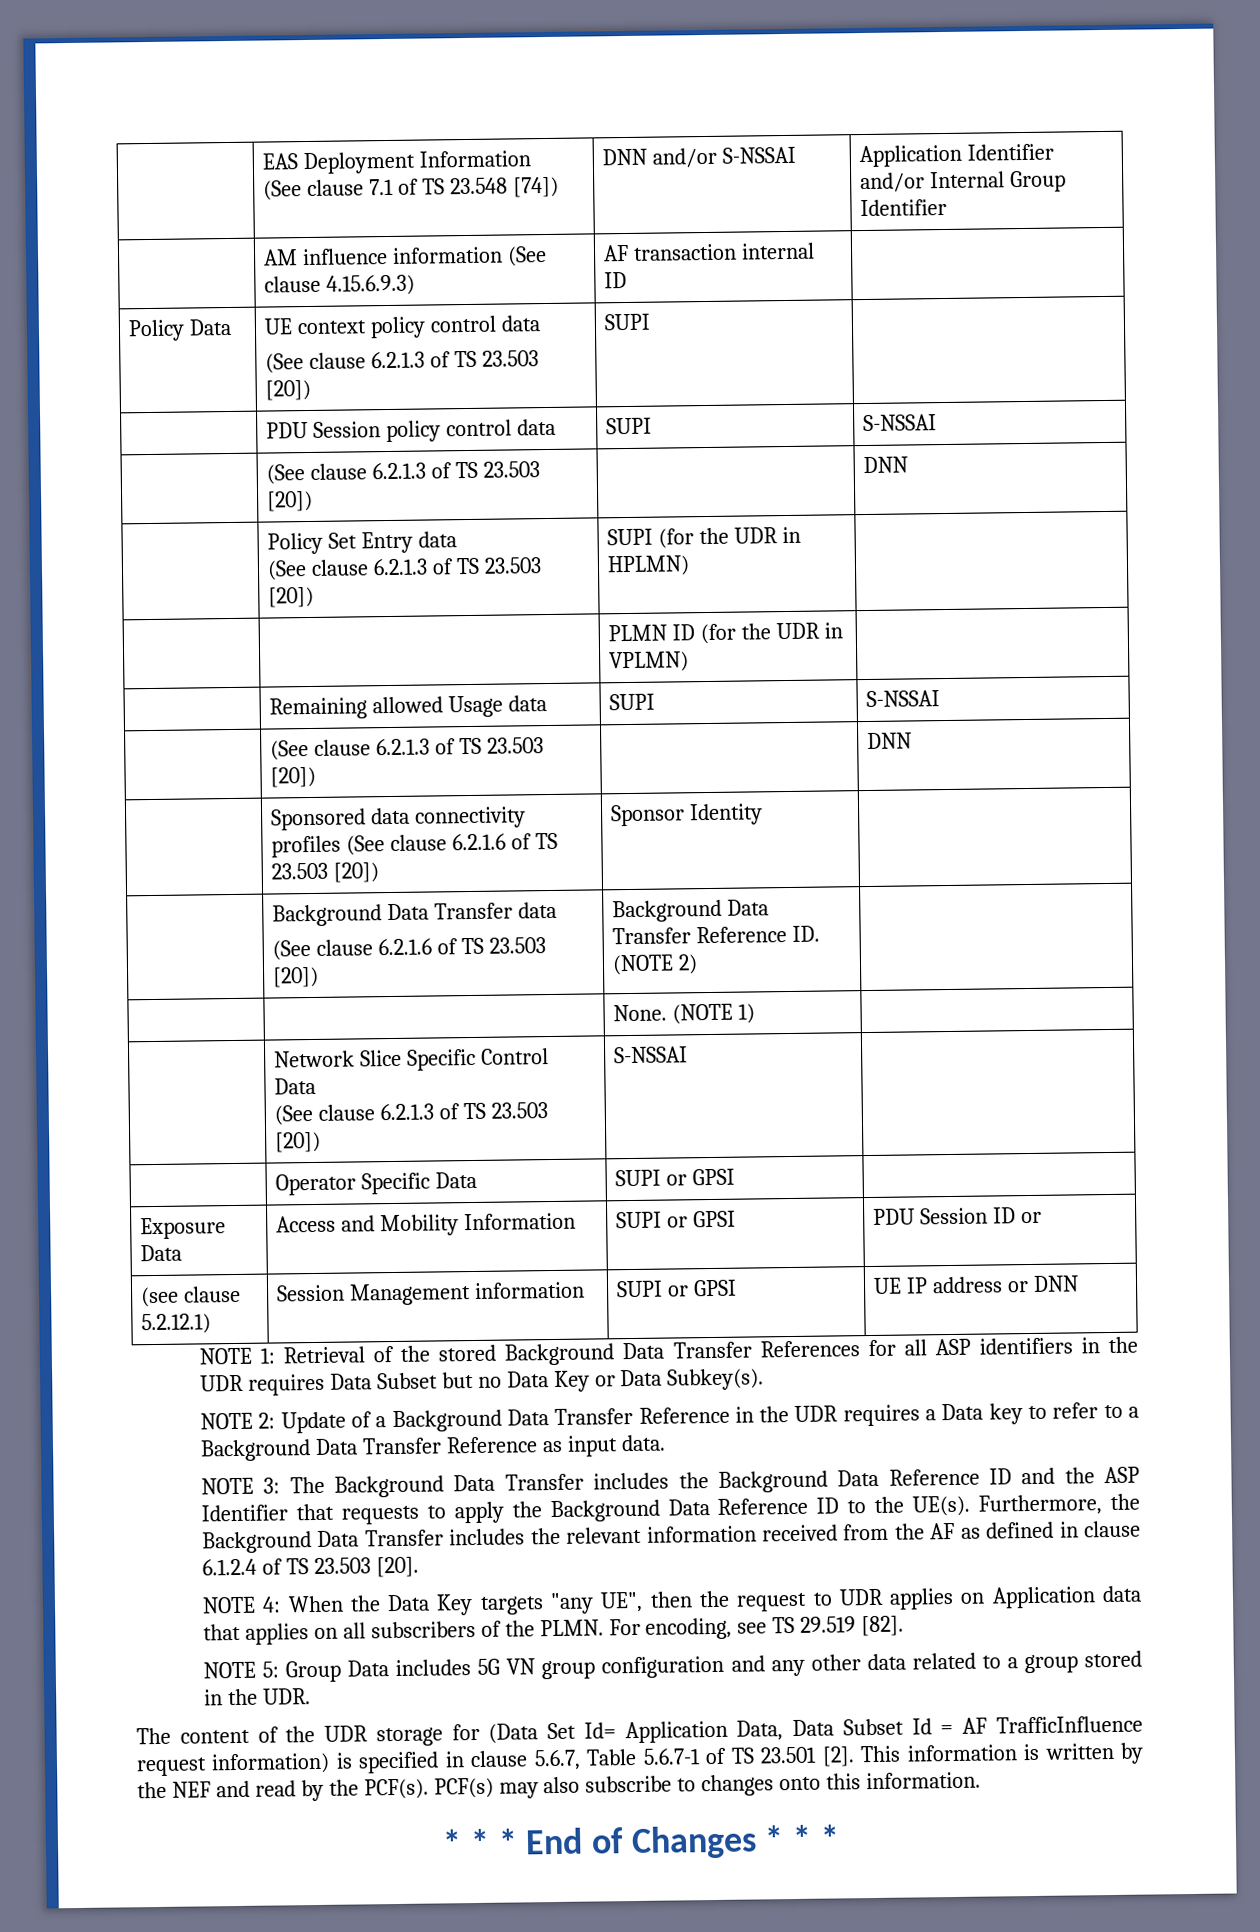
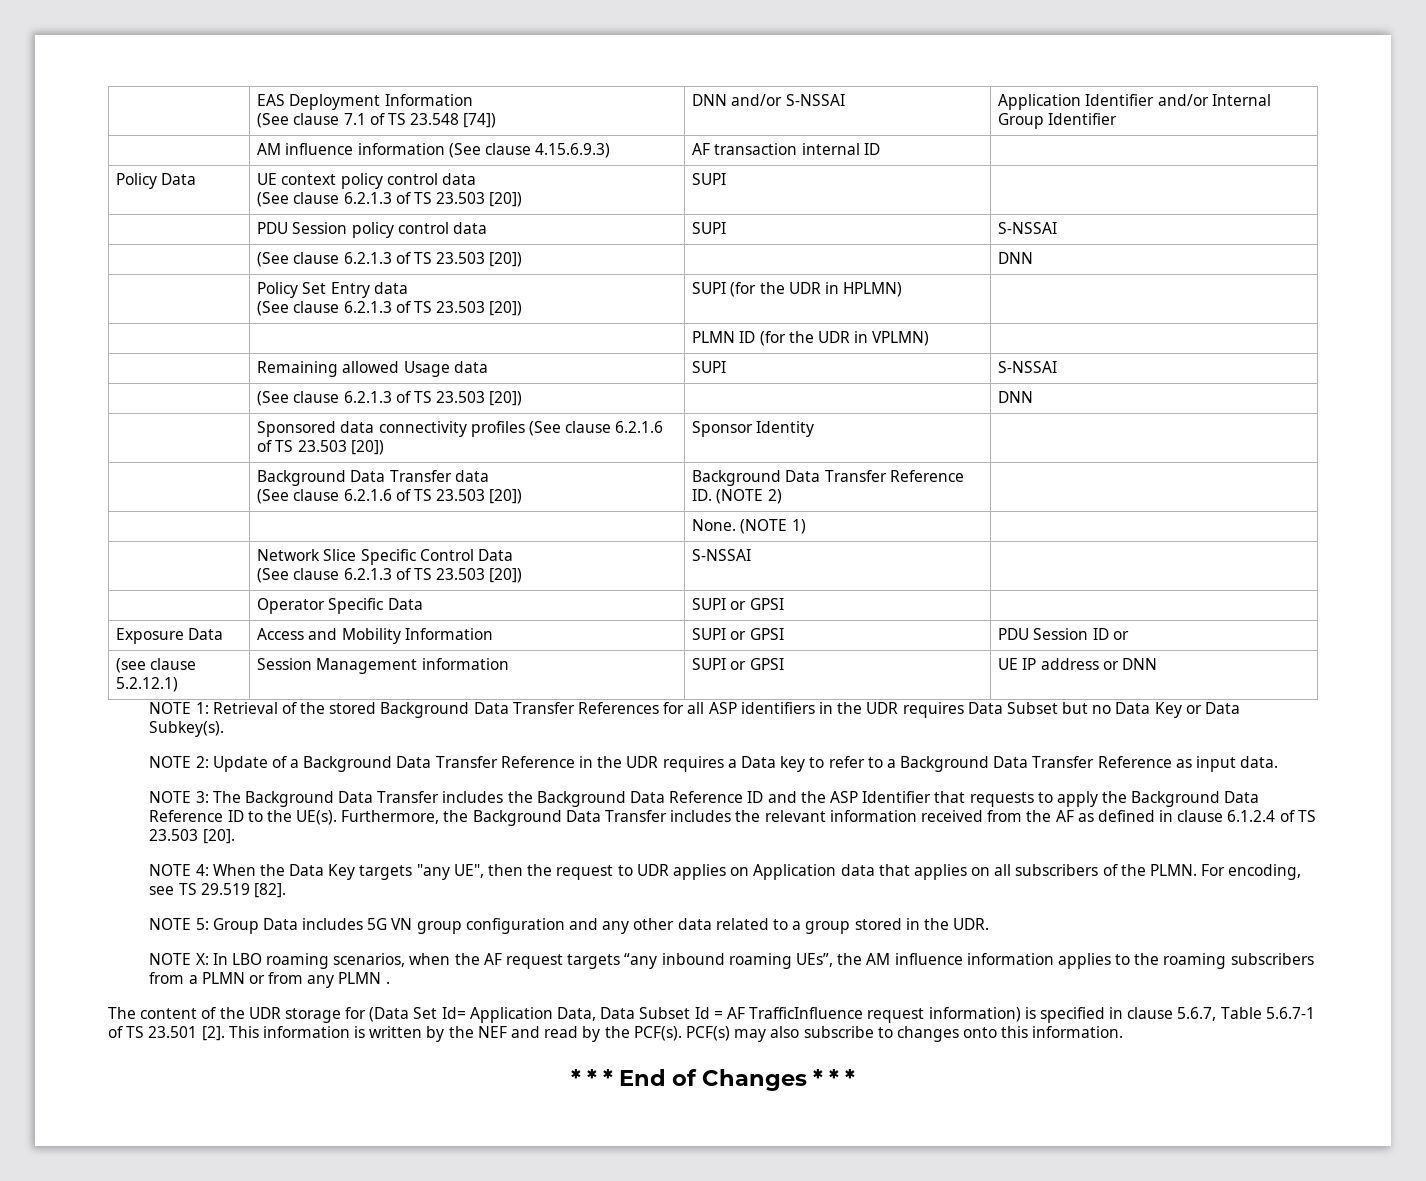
(311, 1696) none -> [149,953,1314,969] [149,972,390,988] // NOTE X: In LBO roaming scenarios, when the AF request targets “any inbound roaming UEs”, the AM influence information applies to the roaming subscribers from a PLMN or from any PLMN .

